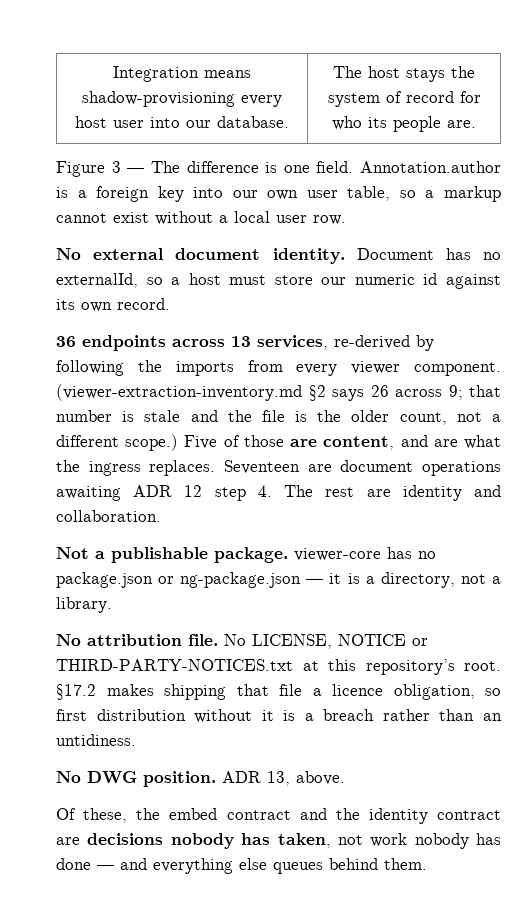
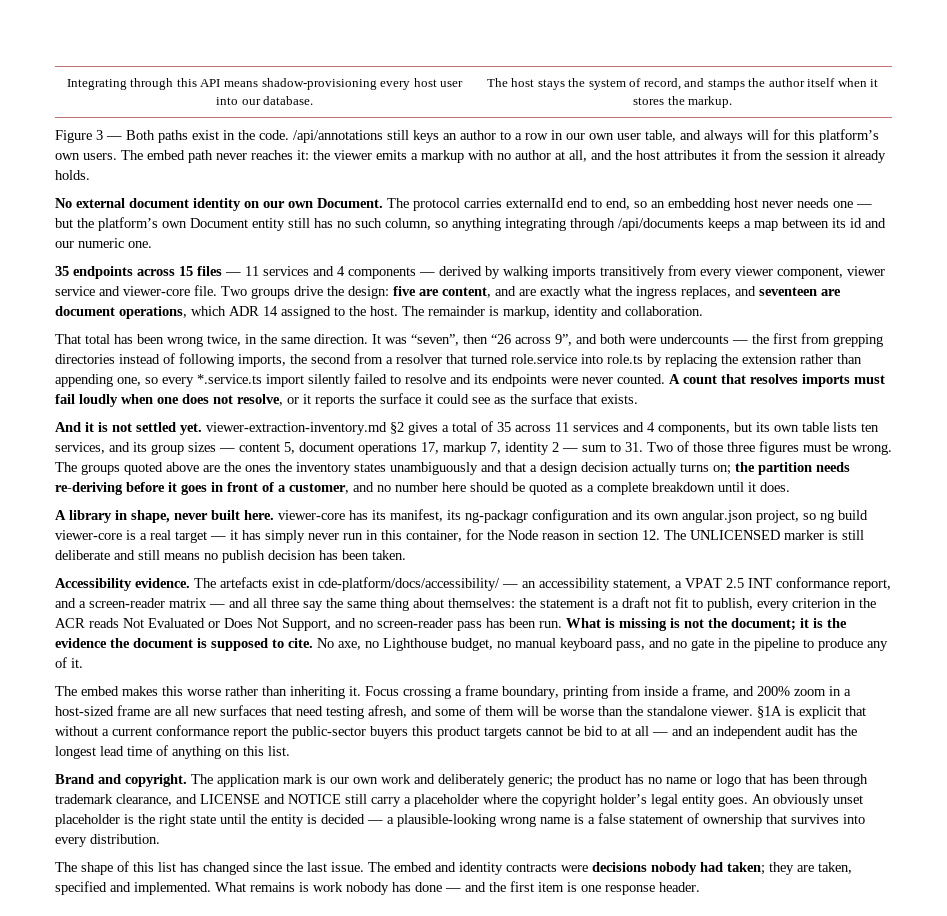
[113,66,199,82] Integration -> [66,78,221,90] Integrating through this API
[405,91,481,103] [332,116,476,132] [56,161,501,177] [56,186,501,202] [56,211,346,225] [56,248,502,264] [56,273,501,289] [56,298,170,312] [56,335,434,351] [56,360,501,376] [56,384,501,401] [56,410,502,425] [56,434,284,451] record for who its people are. // Figure 3 — The difference is one field. Annotation.author is a foreign key into our own user table, so a markup cannot exist without a local user row. // No external document identity. Document has no externalId, so a host must store our numeric id against its own record. // 36 endpoints across 13 services, re-derived by following the imports from every viewer component. (viewer-extraction-inventory.md §2 says 26 across 9; that number is stale and the file is the older count, not a different scope.) Five of those -> [643,78,879,90] [632,96,733,108] [55,129,879,143] [55,149,886,163] [55,170,90,180] [55,198,872,211] [55,217,886,231] [55,238,152,248] [55,265,885,279] [55,285,416,299] record, and stamps the author itself when it stores the markup. // Figure 3 — Both paths exist in the code. /api/annotations still keys an author to a row in our own user table, and always will for this platform’s own users. The embed path never reaches it: the viewer emits a markup with no author at all, and the host attributes it from the session it already holds. // No external document identity on our own Document. The protocol carries externalId end to end, so an embedding host never needs one — but the platform’s own Document entity still has no such column, so anything integrating through /api/documents keeps a map between its id and our numeric one. // 35 endpoints across 15 files — 11 services and 4 components — derived by walking imports transitively from every viewer component, viewer service and viewer-core file. Two groups drive the design: five
(458, 443) none -> [540,286,581,299] exactly
[149,460,501,476] [56,485,502,501] [56,510,161,522] [56,547,436,563] [56,572,501,588] [56,597,112,613] [56,634,428,649] [56,659,501,675] [56,684,501,700] [56,709,502,723] [56,734,136,746] [56,771,345,787] [56,808,501,824] [56,833,363,849] replaces. Seventeen are document operations awaiting ADR 12 step 4. The rest are identity and collaboration. // Not a publishable package. viewer-core has no package.json or ng-package.json — it is a directory, not a library. // No attribution file. No LICENSE, NOTICE or THIRD-PARTY-NOTICES.txt at this repository’s root. §17.2 makes shipping that file a licence obligation, so first distribution without it is a breach rather than an untidiness. // No DWG position. ADR 13, above. // Of these, the embed contract and the identity contract are decisions nobody has taken, not -> [681,286,841,299] [55,306,703,319] [55,333,883,347] [55,353,862,367] [55,373,885,387] [55,393,638,407] [55,421,879,435] [55,441,892,455] [55,462,850,475] [55,482,790,495] [55,509,868,523] [55,529,864,543] [55,550,406,563] [55,577,891,591] [55,597,876,611] [55,618,847,631] [55,638,888,651] [55,657,83,668] [55,685,851,699] [55,705,866,719] [55,725,857,739] [55,745,290,759] [55,774,868,787] [55,794,863,807] [55,813,865,827] [55,834,160,847] [55,861,852,875] [55,881,309,895] replaces, and seventeen are document operations, which ADR 14 assigned to the host. The remainder is markup, identity and collaboration. // That total has been wrong twice, in the same direction. It was “seven”, then “26 across 9”, and both were undercounts — the first from grepping directories instead of following imports, the second from a resolver that turned role.service into role.ts by replacing the extension rather than appending one, so every *.service.ts import silently failed to resolve and its endpoints were never counted. A count that resolves imports must fail loudly when one does not resolve, or it reports the surface it could see as the surface that exists. // And it is not settled yet. viewer-extraction-inventory.md §2 gives a total of 35 across 11 services and 4 components, but its own table lists ten services, and its group sizes — content 5, document operations 17, markup 7, identity 2 — sum to 31. Two of those three figures must be wrong. The groups quoted above are the ones the inventory states unambiguously and that a design decision actually turns on; the partition needs re-deriving before it goes in front of a customer, and no number here should be quoted as a complete breakdown until it does. // A library in shape, never built here. viewer-core has its manifest, its ng-packagr configuration and its own angular.json project, so ng build viewer-core is a real target — it has simply never run in this container, for the Node reason in section 12. The UNLICENSED marker is still deliberate and still means no publish decision has been taken. // Accessibility evidence. The artefacts exist in cde-platform/docs/accessibility/ — an accessibility statement, a VPAT 2.5 INT conformance report, and a screen-reader matrix — and all three say the same thing about themselves: the statement is a draft not fit to publish, every criterion in the ACR reads Not Evaluated or Does Not Support, and no screen-reader pass has been run. What is missing is not the document; it is the evidence the document is supposed to cite. No axe, no Lighthouse budget, no manual keyboard pass, and no gate in the pipeline to produce any of it. // The embed makes this worse rather than inheriting it. Focus crossing a frame boundary, printing from inside a frame, and 200% zoom in a host-sized frame are all new surfaces that need testing afresh, and some of them will be worse than the standalone viewer. §1A is explicit that without a current conformance report the public-sector buyers this product targets cannot be bid to at all — and an independent audit has the longest lead time of anything on this list. // Brand and copyright. The application mark is our own work and deliberately generic; the product has no name or logo that has been through trademark clearance, and LICENSE and NOTICE still carry a placeholder where the copyright holder’s legal entity goes. An obviously unset placeholder is the right state until the entity is decided — a plausible-looking wrong name is a false statement of ownership that survives into every distribution. // The shape of this list has changed since the last issue. The embed and identity contracts were decisions nobody had taken; they are taken, specified and implemented. What remains is
[153,858,427,874] everything else queues behind them. -> [489,881,700,895] the first item is one response header.

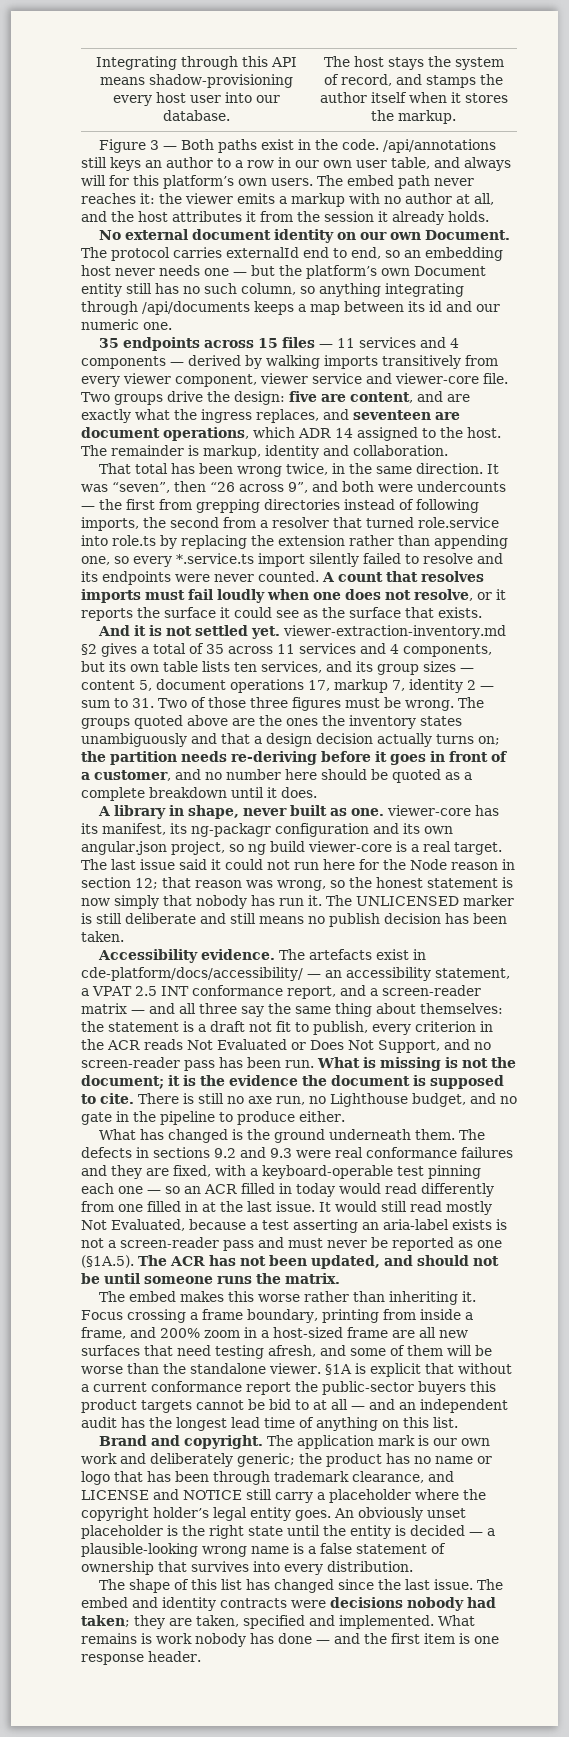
[244,510,274,520] here. -> [330,808,385,816] as one.
[175,530,462,543] target — it has simply never run in this container, -> [453,842,502,855] [81,859,355,870] target. The last issue said it could not run here
[642,530,660,540] 12. -> [135,877,513,891] [81,895,322,909] 12; that reason was wrong, so the honest statement is now simply that nobody has run it.
[317,638,645,651] No axe, no Lighthouse budget, no manual keyboard pass, -> [138,1093,466,1107] There is still no axe run, no Lighthouse budget,
[867,641,888,651] [55,657,83,668] any of it. -> [299,1111,345,1122] [99,1129,486,1143] [81,1147,513,1158] [81,1165,481,1179] [81,1183,494,1197] [81,1201,492,1215] [81,1219,507,1233] [81,1237,502,1251] [81,1255,499,1269] [81,1273,340,1284] either. // What has changed is the ground underneath them. The defects in sections 9.2 and 9.3 were real conformance failures and they are fixed, with a keyboard-operable test pinning each one — so an ACR filled in today would read differently from one filled in at the last issue. It would still read mostly Not Evaluated, because a test asserting an aria-label exists is not a screen-reader pass and must never be reported as one (§1A.5). The ACR has not been updated, and should not be until someone runs the matrix.

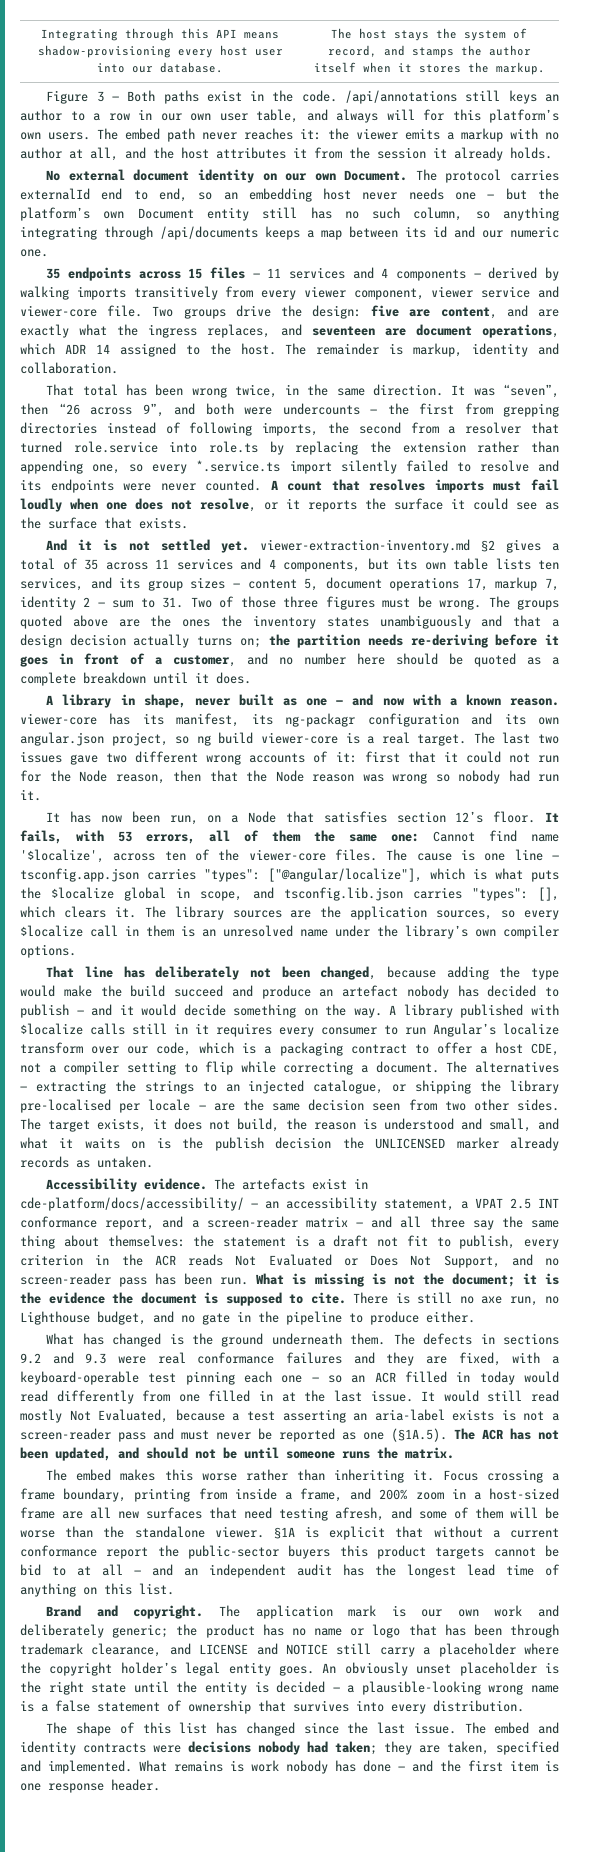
[351,808,385,816] one. -> [306,694,559,706] one — and now with a known reason.
[140,859,207,870] issue said -> [537,734,559,744] [20,751,436,765] two issues gave two different wrong accounts of it: first that
[323,859,355,870] here -> (560, 759) none
[451,859,515,870] [81,877,513,891] [81,895,514,909] [81,913,507,927] [81,931,124,942] reason in section 12; that reason was wrong, so the honest statement is now simply that nobody has run it. The UNLICENSED marker is still deliberate and still means no publish decision has been taken. -> [115,770,559,784] [20,789,41,801] [46,811,560,825] [20,830,559,844] [20,849,559,863] [20,868,559,882] [20,887,559,901] [20,906,560,920] [20,925,559,939] [20,944,76,958] [46,966,559,980] [20,985,559,999] [20,1004,559,1018] [20,1023,559,1037] [20,1042,559,1056] [20,1061,559,1075] [20,1080,560,1094] [20,1099,560,1113] [20,1118,559,1132] [20,1137,559,1151] [20,1156,153,1168] reason, then that the Node reason was wrong so nobody had run it. // It has now been run, on a Node that satisfies section 12’s floor. It fails, with 53 errors, all of them the same one: Cannot find name '$localize', across ten of the viewer-core files. The cause is one line — tsconfig.app.json carries "types": ["@angular/localize"], which is what puts the $localize global in scope, and tsconfig.lib.json carries "types": [], which clears it. The library sources are the application sources, so every $localize call in them is an unresolved name under the library’s own compiler options. // That line has deliberately not been changed, because adding the type would make the build succeed and produce an artefact nobody has decided to publish — and it would decide something on the way. A library published with $localize calls still in it requires every consumer to run Angular’s localize transform over our code, which is a packaging contract to offer a host CDE, not a compiler setting to flip while correcting a document. The alternatives — extracting the strings to an injected catalogue, or shipping the library pre-localised per locale — are the same decision seen from two other sides. The target exists, it does not build, the reason is understood and small, and what it waits on is the publish decision the UNLICENSED marker already records as untaken.

